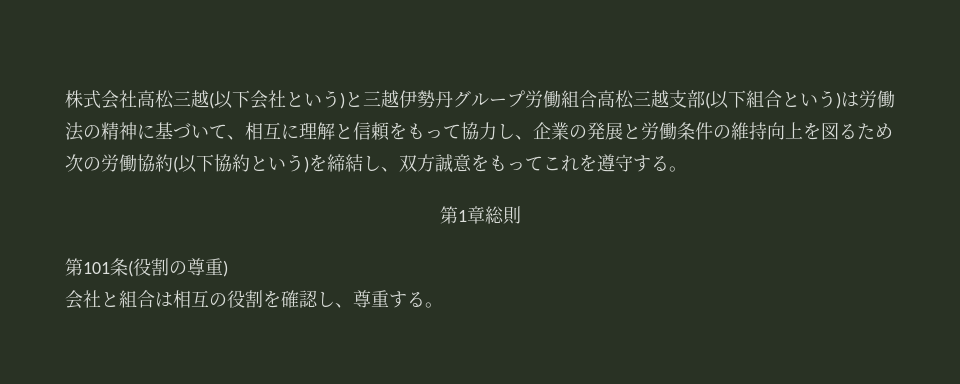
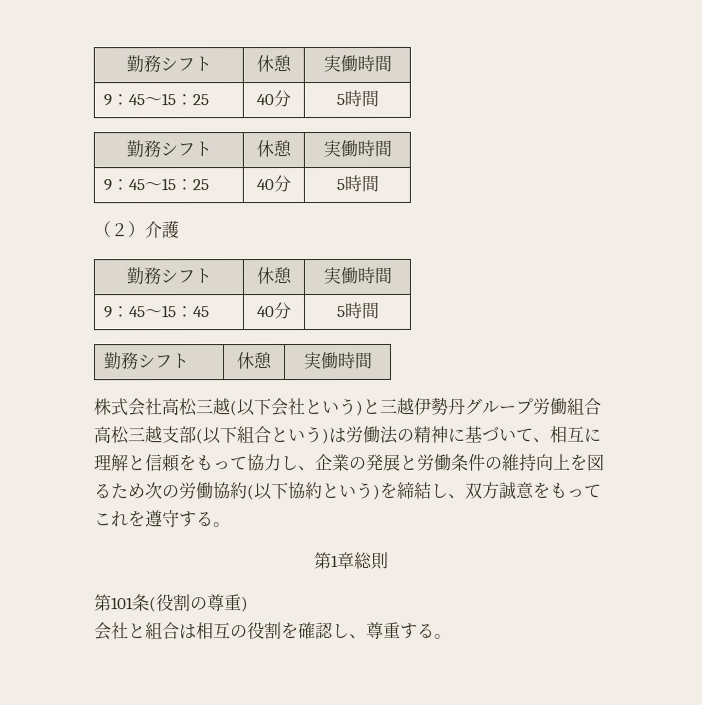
(65, 99) none -> [125,55,212,73] [256,55,292,73] [322,54,392,73] [102,93,209,107] [256,90,291,108] [335,89,379,108] [125,140,212,158] [256,140,292,158] [322,139,392,158] [102,178,209,192] [256,175,291,193] [335,174,379,193] [93,220,179,239] [125,267,212,285] [256,267,292,285] [322,266,392,285] [102,305,209,319] [256,302,291,320] [335,301,379,320] [102,352,190,370] [236,352,273,370] [302,351,373,370] 勤務シフト | 休憩 | 実働時間 // 9：45～15：25 | 40分 | 5時間 // 勤務シフト | 休憩 | 実働時間 // 9：45～15：25 | 40分 | 5時間 // （２）介護 // 勤務シフト | 休憩 | 実働時間 // 9：45～15：45 | 40分 | 5時間 // 勤務シフト | 休憩 | 実働時間 //

